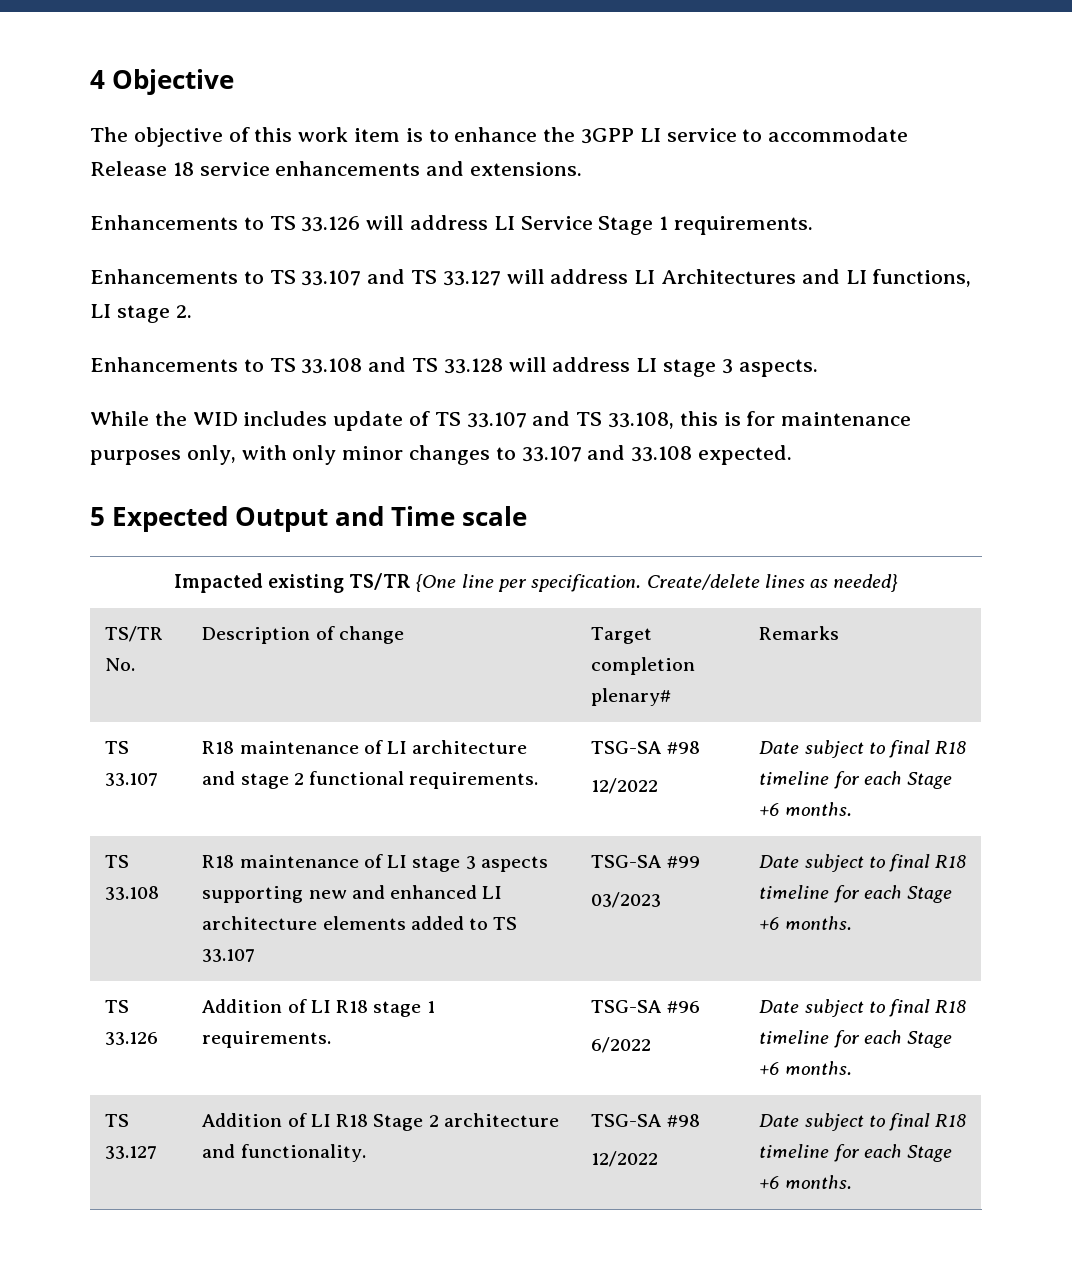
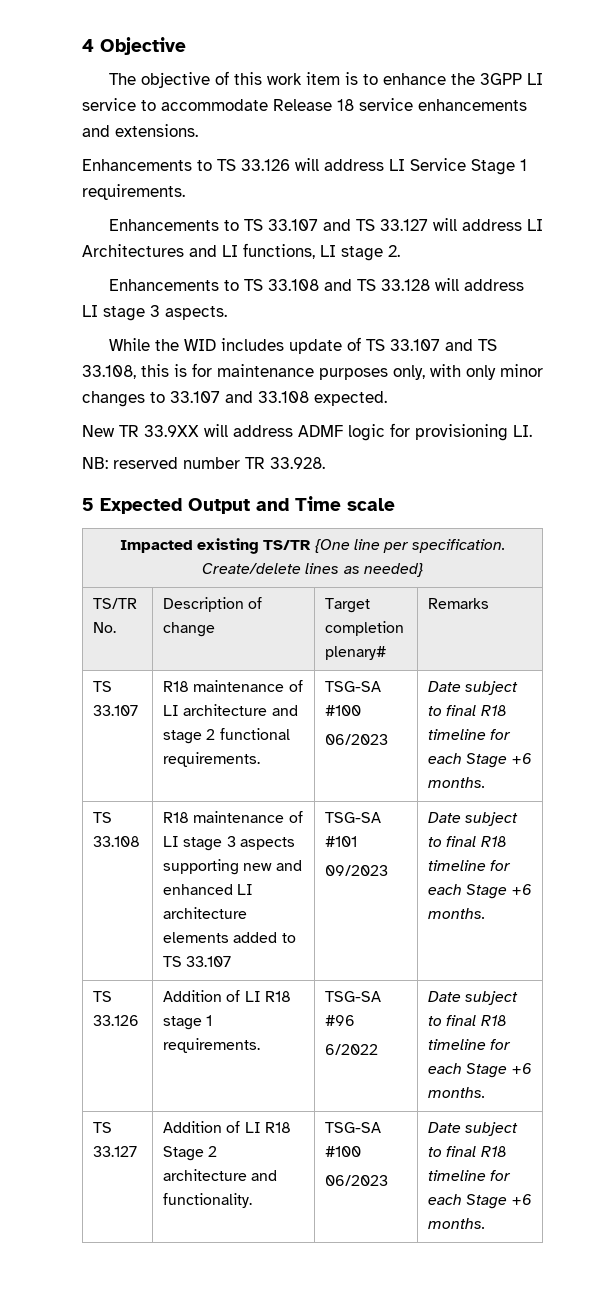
(793, 455) none -> [82,423,532,441] [82,457,325,469] // New TR 33.9XX will address ADMF logic for provisioning LI. // NB: reserved number TR 33.928.
[666,741,700,754] [591,778,659,794] #98 // 12/2022 -> [325,705,362,716] [325,734,389,745] #100 // 06/2023
[666,856,700,868] [591,892,662,908] #99 // 03/2023 -> [325,836,358,847] [325,865,389,876] #101 // 09/2023
[666,1114,700,1127] [591,1151,659,1167] #98 // 12/2022 -> [325,1146,362,1157] [325,1175,389,1186] #100 // 06/2023

